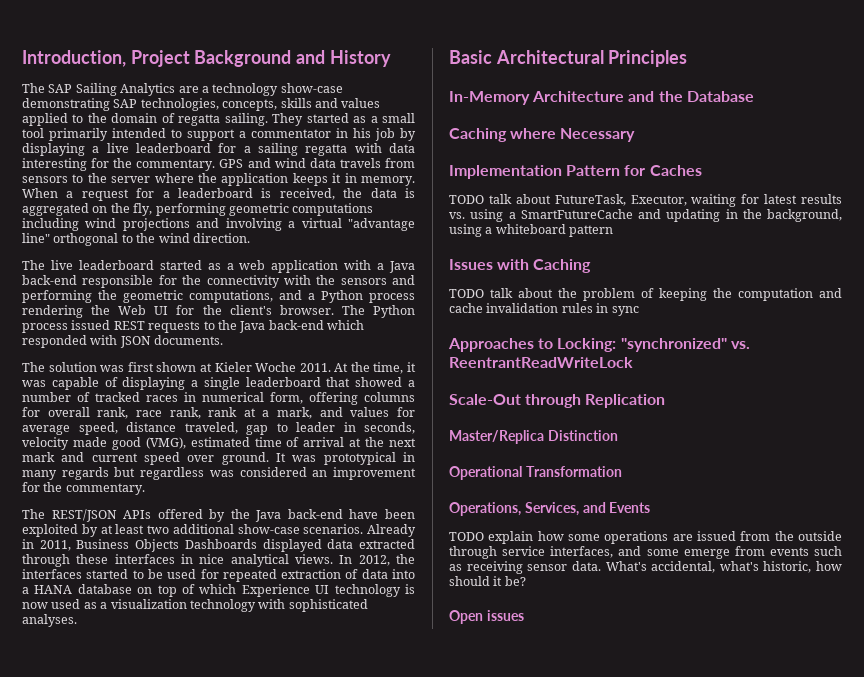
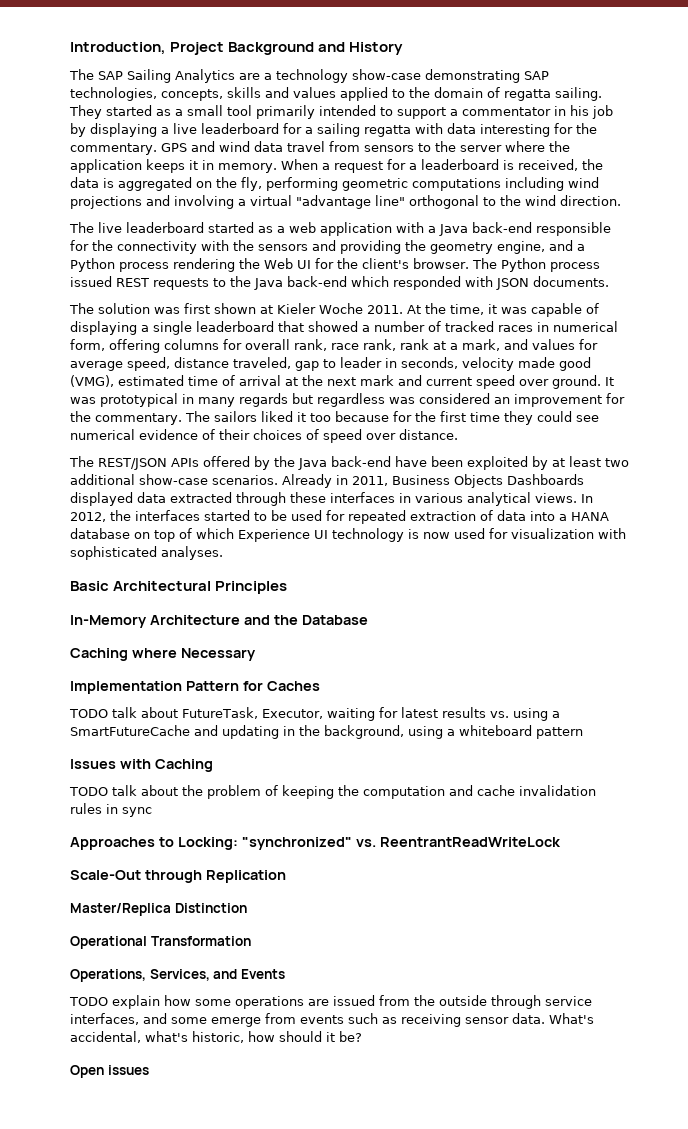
[339,158,381,168] travels -> [286,141,325,152] travel
[22,290,273,303] performing the geometric computations, -> [340,240,545,254] providing the geometry engine,
(145, 489) none -> [184,411,599,425] [70,429,458,443] The sailors liked it too because for the first time they could see numerical evidence of their choices of speed over distance.
[199,554,225,564] nice -> [415,493,463,503] various
[83,599,256,612] as a visualization technology -> [489,528,594,539] for visualization

